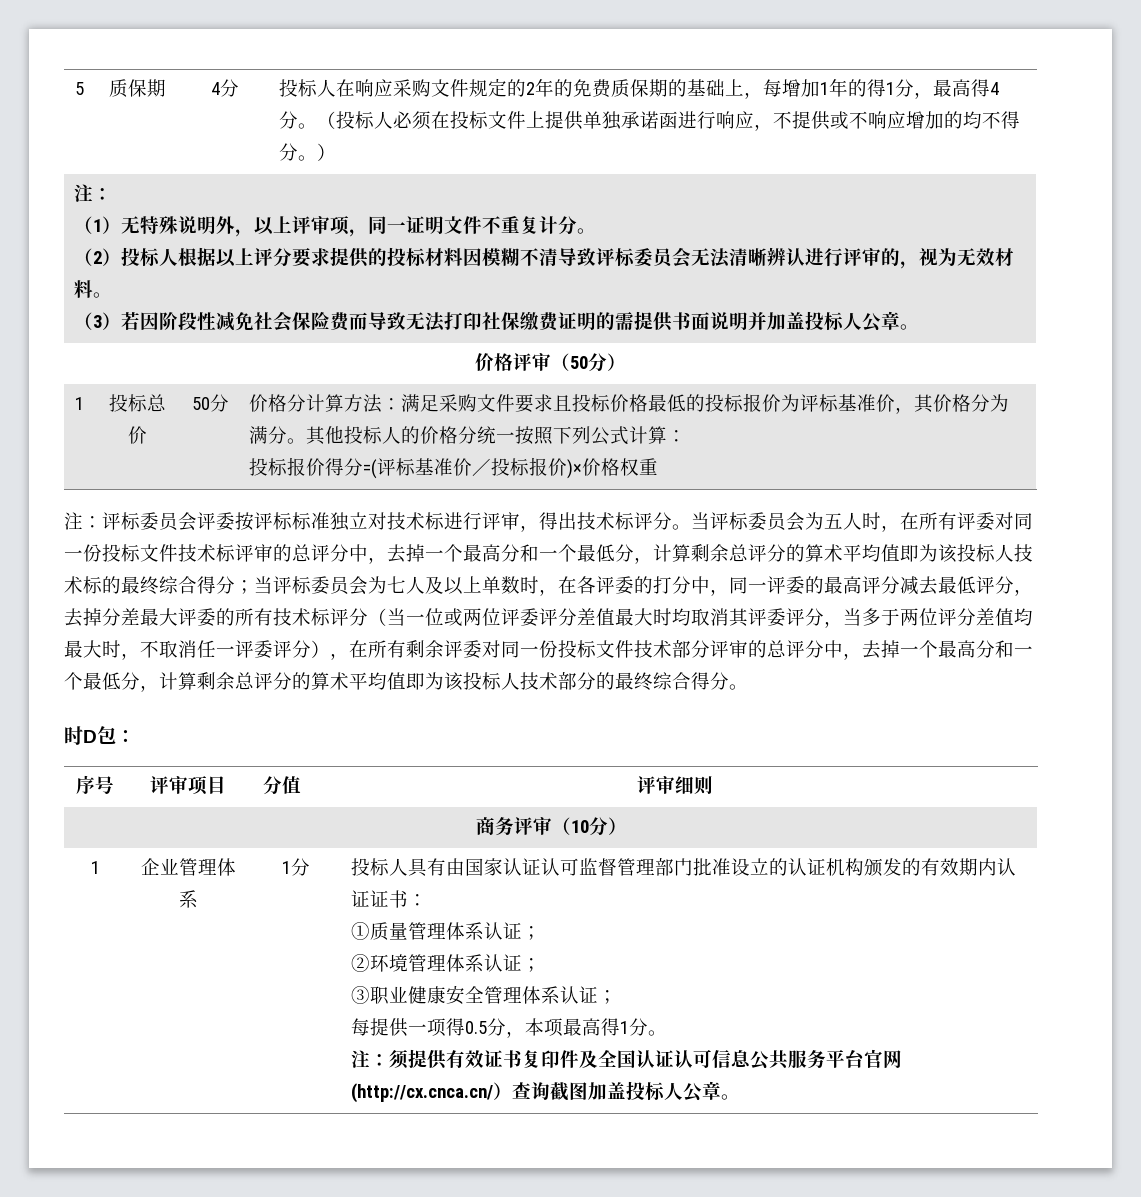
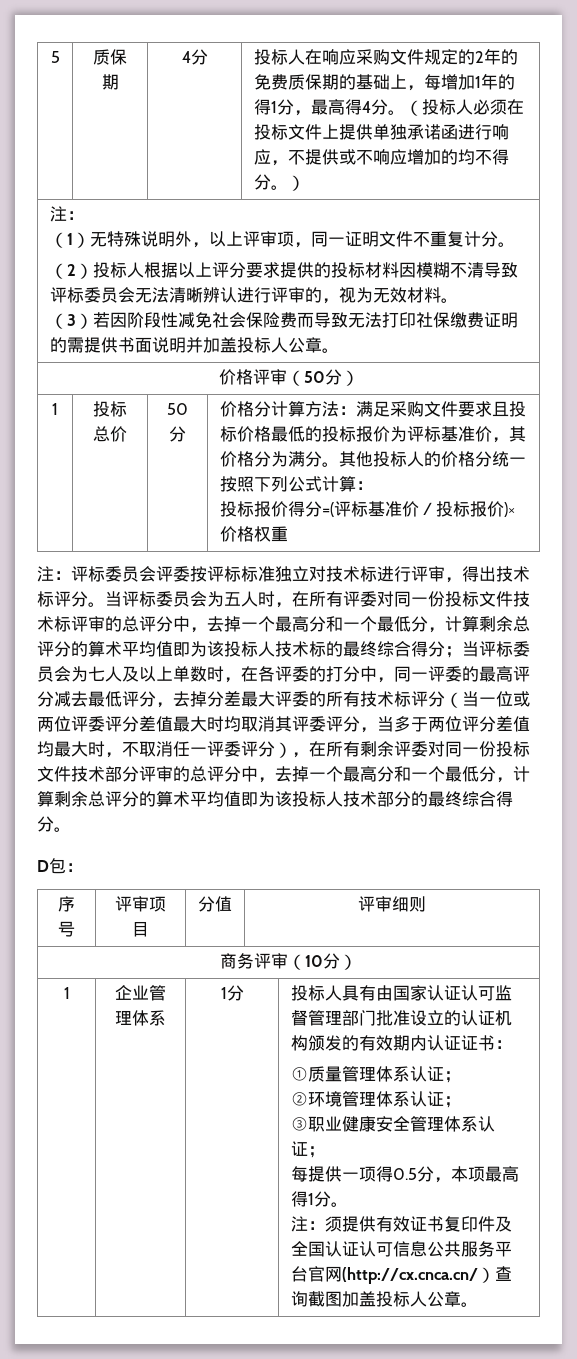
[64,726,83,745] 时 -> (71, 829) none

